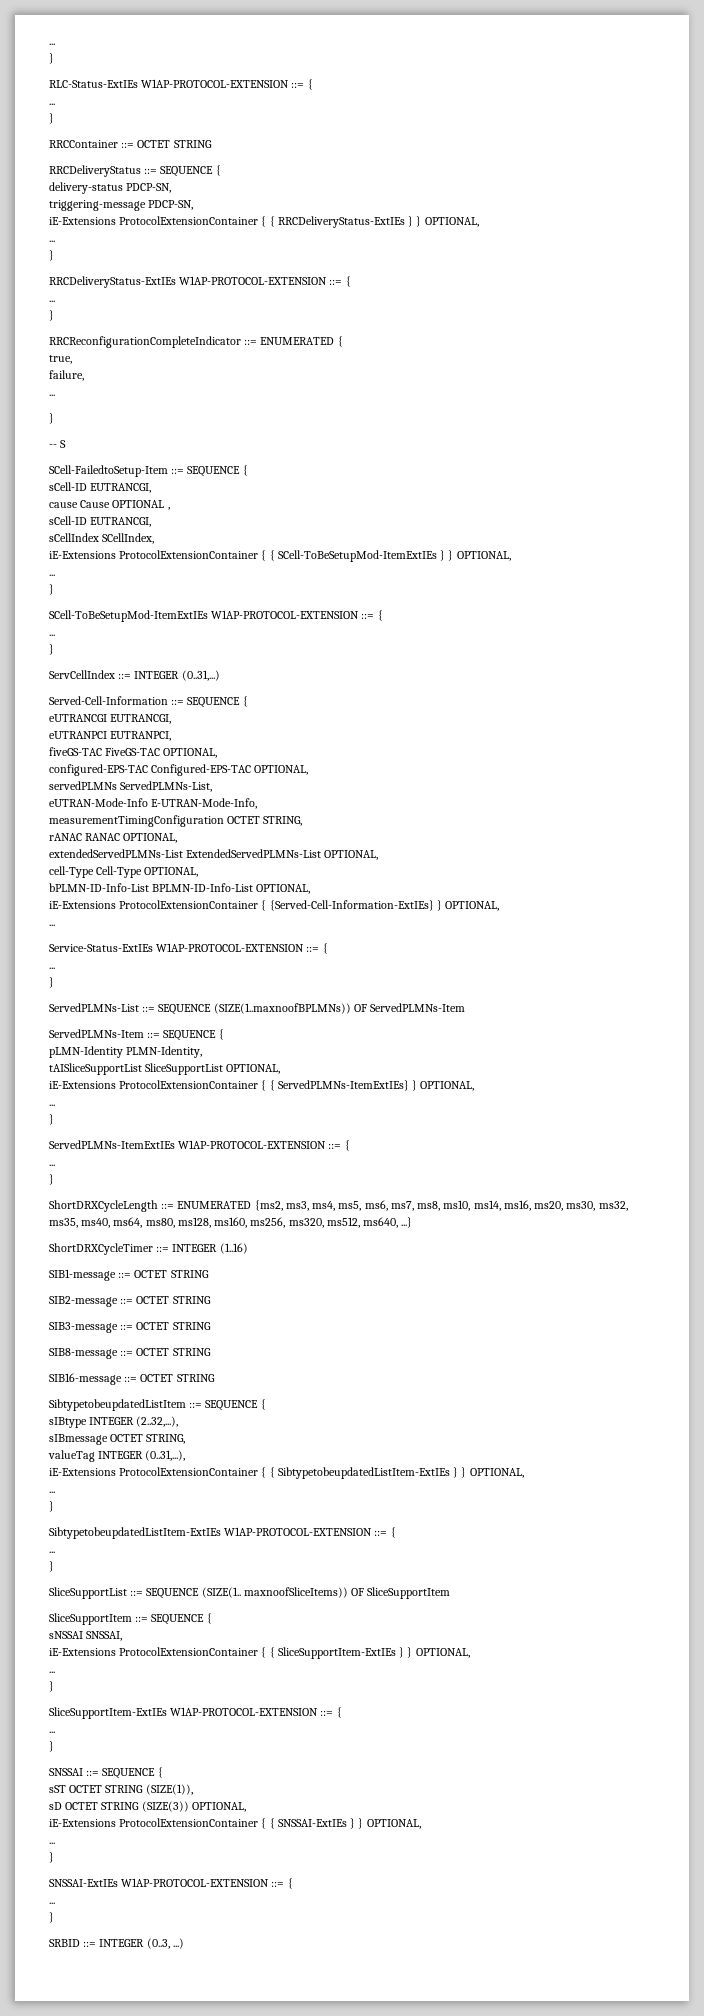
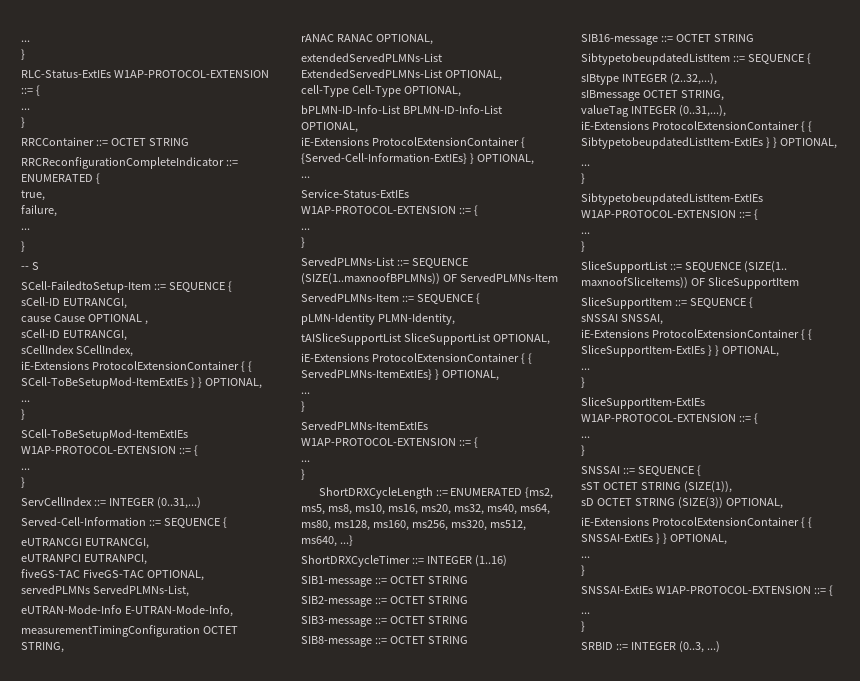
[49,165,221,177] [49,182,172,194] [49,200,194,211] [49,216,479,228] [49,240,55,242] [49,250,54,261] [49,276,351,288] [49,300,55,302] [49,310,54,321] // RRCDeliveryStatus ::= SEQUENCE { // delivery-status PDCP-SN, // triggering-message PDCP-SN, // iE-Extensions ProtocolExtensionContainer { { RRCDeliveryStatus-ExtIEs } } OPTIONAL, // ... // } // RRCDeliveryStatus-ExtIEs W1AP-PROTOCOL-EXTENSION ::= { // ... // } -> (189, 142) none
[49,764,309,776] // configured-EPS-TAC Configured-EPS-TAC OPTIONAL, -> (204, 575) none
[285,1200,414,1211] ms3, ms4, ms5, ms6, ms7, -> [301,504,325,515] ms5,
[473,1200,501,1211] ms14, -> (385, 509) none
[566,1201,628,1211] [49,1218,78,1228] ms30, ms32, ms35, -> [453,504,484,515] ms32,

